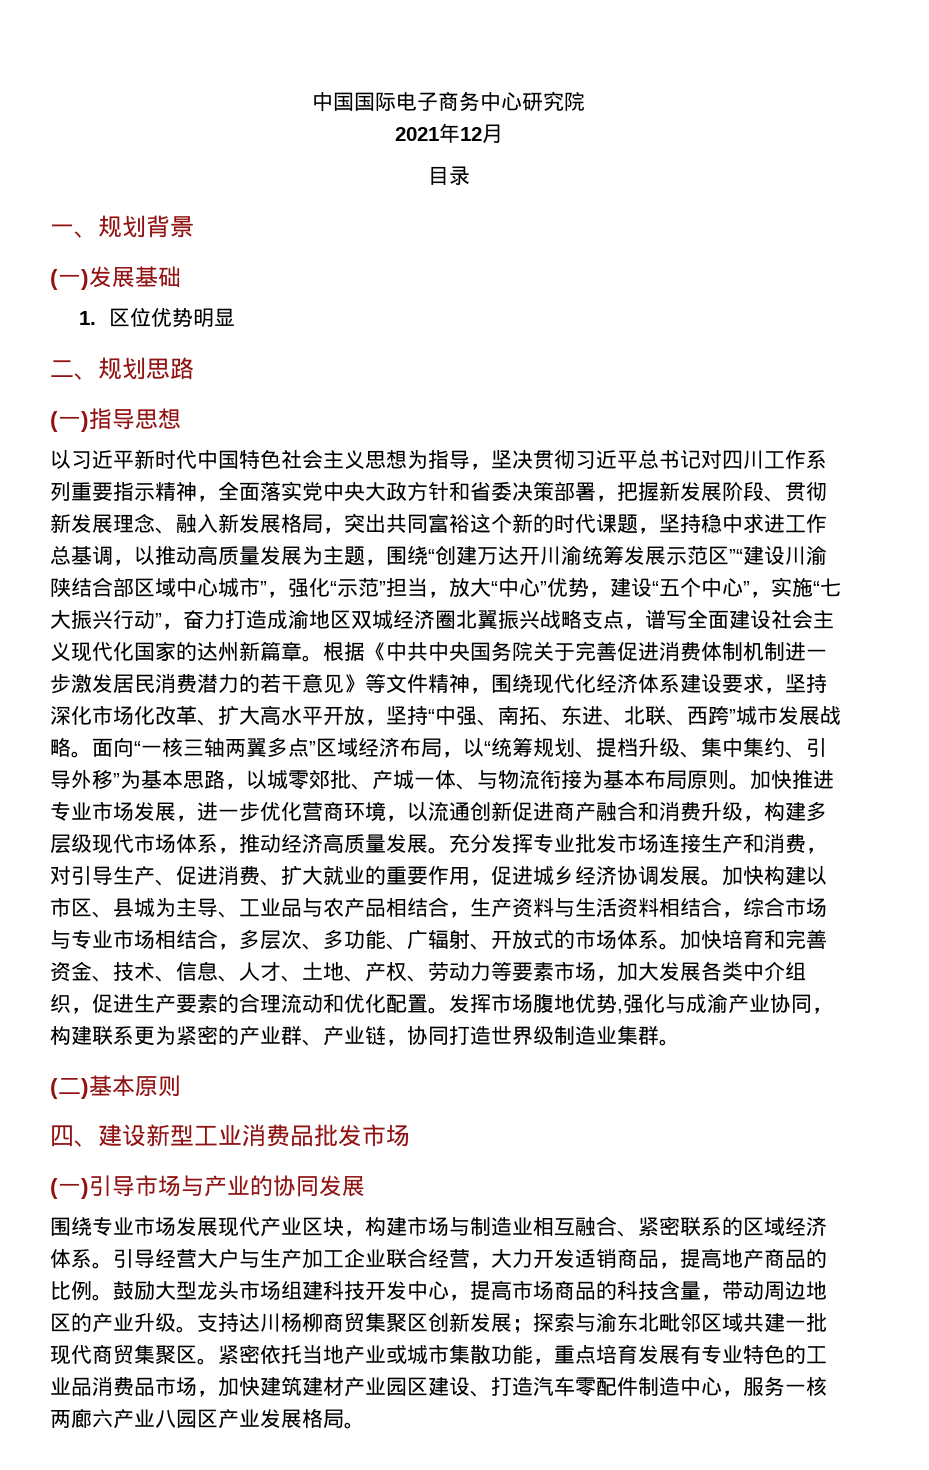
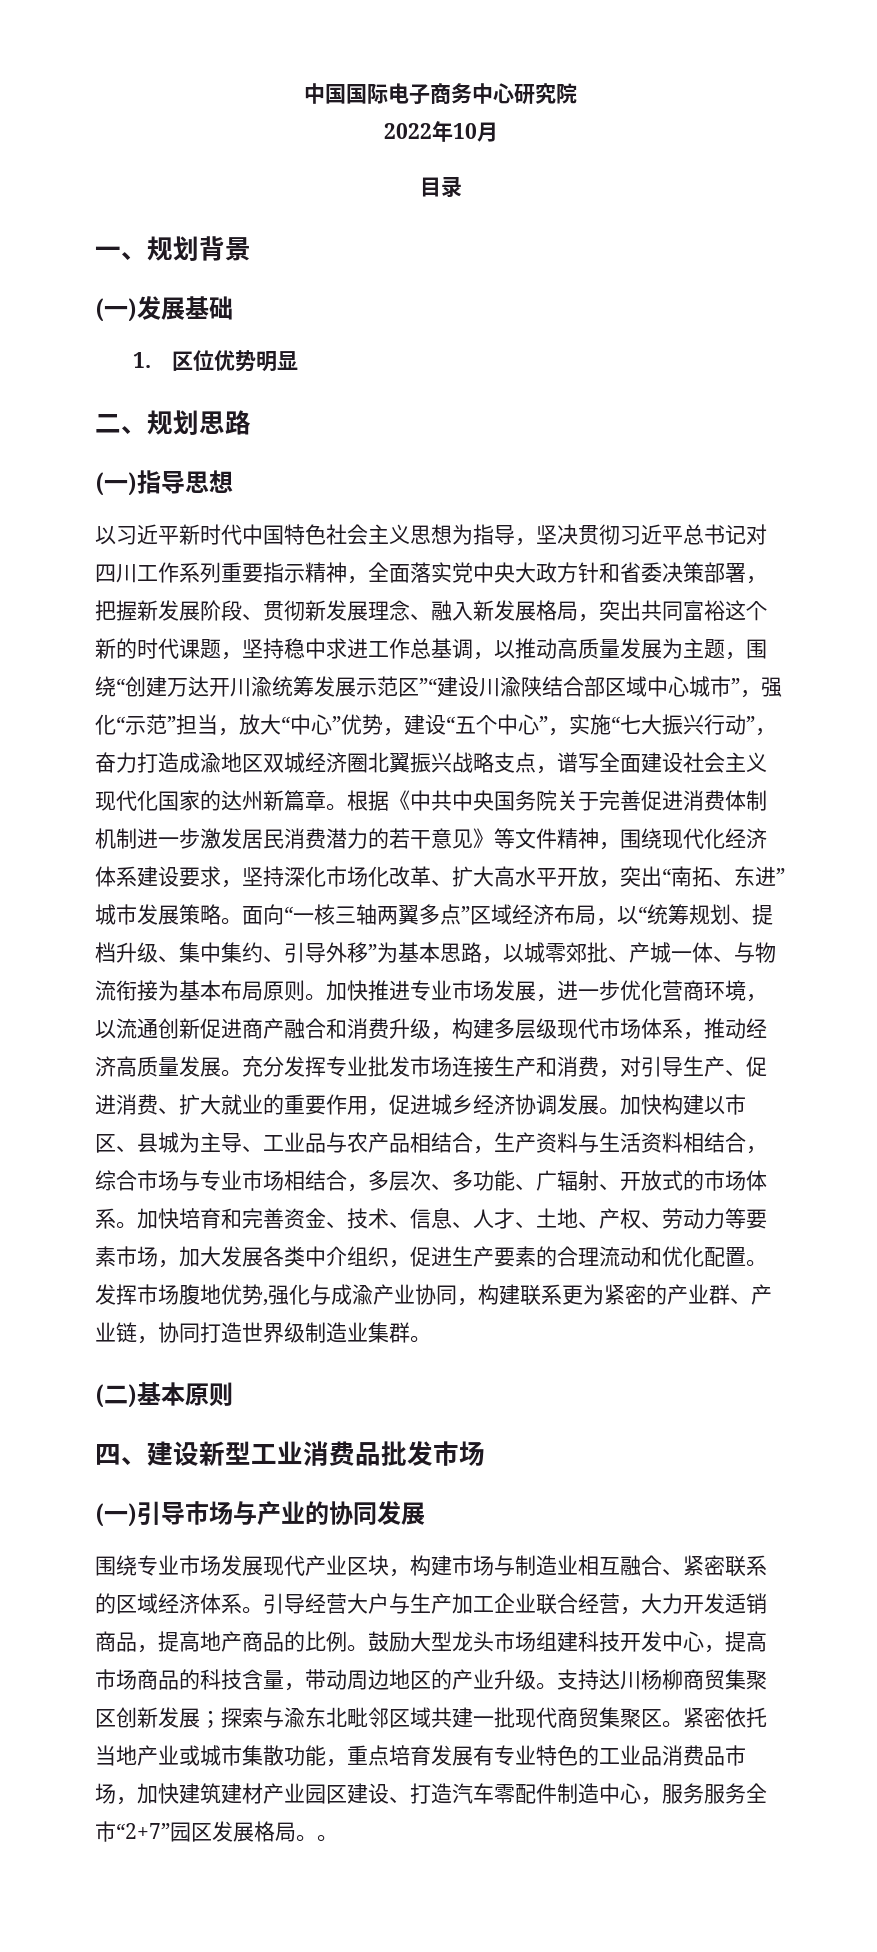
[394,123,482,143] 2021年12 -> [383,121,477,142] 2022年10
[386,705,729,726] 坚持“中强、南拓、东进、北联、西跨 -> [620,866,776,887] 突出“南拓、东进
[820,706,841,725] 战 -> [179,904,200,925] 策
[785,1376,827,1396] [50,1408,260,1429] 一核两廊六产业八园区产业 -> [704,1783,767,1804] [95,1821,212,1842] 服务全市“2+7”园区
(365, 1425) none -> [317,1834,338,1842] 。

